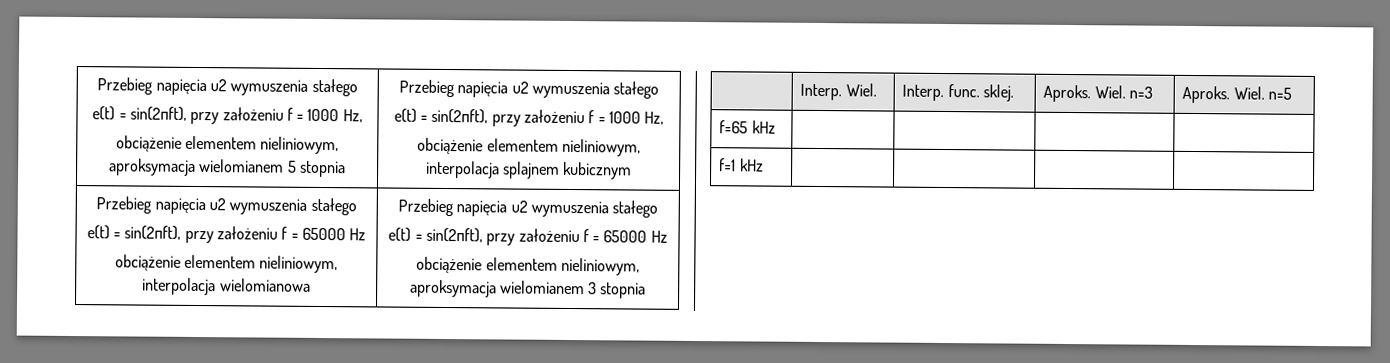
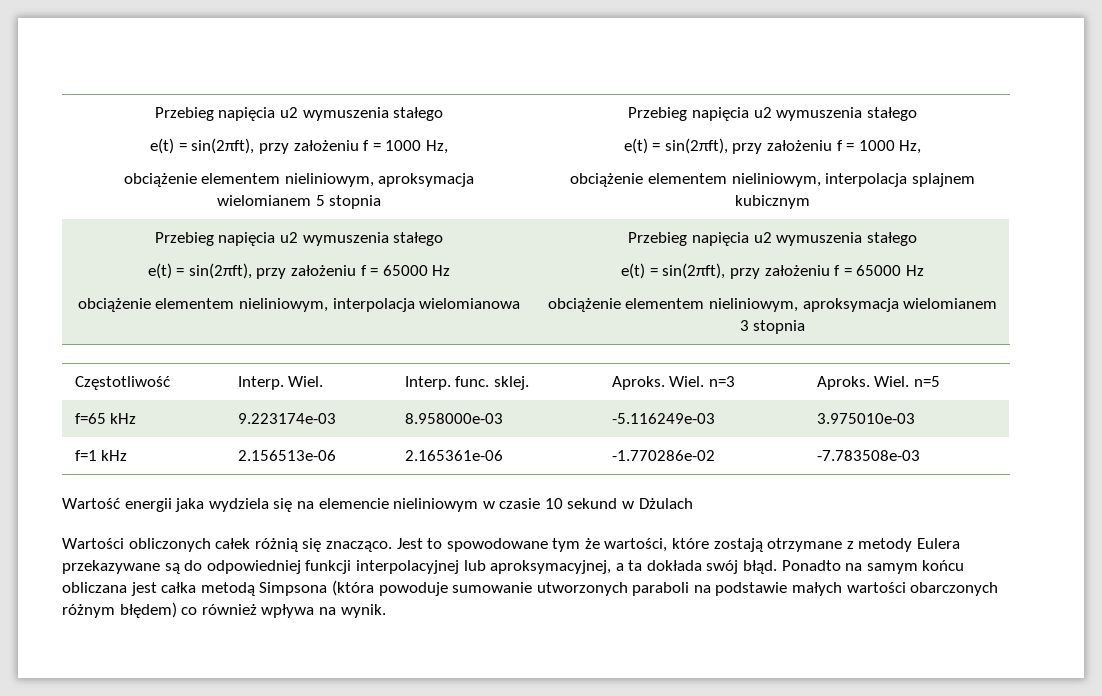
(647, 290) none -> [74,376,170,390] Częstotliwość
[719,158,764,172] | | | // f=1 kHz | | | | -> [237,413,336,424] [404,413,503,424] [611,413,715,424] [816,413,915,424] [74,450,128,461] [237,450,336,461] [404,450,503,461] [611,450,715,461] [816,450,920,461] [62,498,693,512] [62,538,961,552] [62,560,965,574] [62,580,999,596] [62,602,386,618] 9.223174e-03 | 8.958000e-03 | -5.116249e-03 | 3.975010e-03 // f=1 kHz | 2.156513e-06 | 2.165361e-06 | -1.770286e-02 | -7.783508e-03 // Wartość energii jaka wydziela się na elemencie nieliniowym w czasie 10 sekund w Dżulach // Wartości obliczonych całek różnią się znacząco. Jest to spowodowane tym że wartości, które zostają otrzymane z metody Eulera przekazywane są do odpowiedniej funkcji interpolacyjnej lub aproksymacyjnej, a ta dokłada swój błąd. Ponadto na samym końcu obliczana jest całka metodą Simpsona (która powoduje sumowanie utworzonych paraboli na podstawie małych wartości obarczonych różnym błędem) co również wpływa na wynik.

